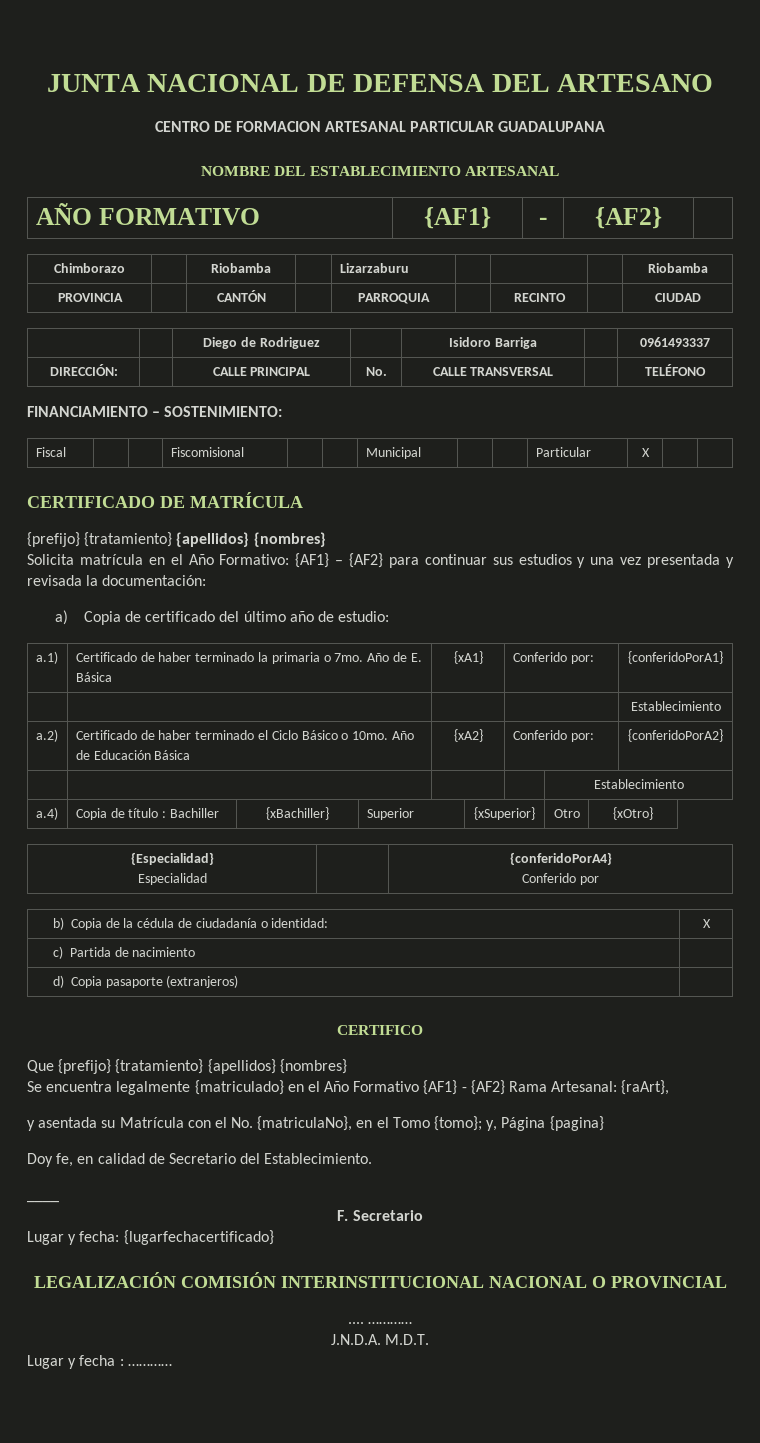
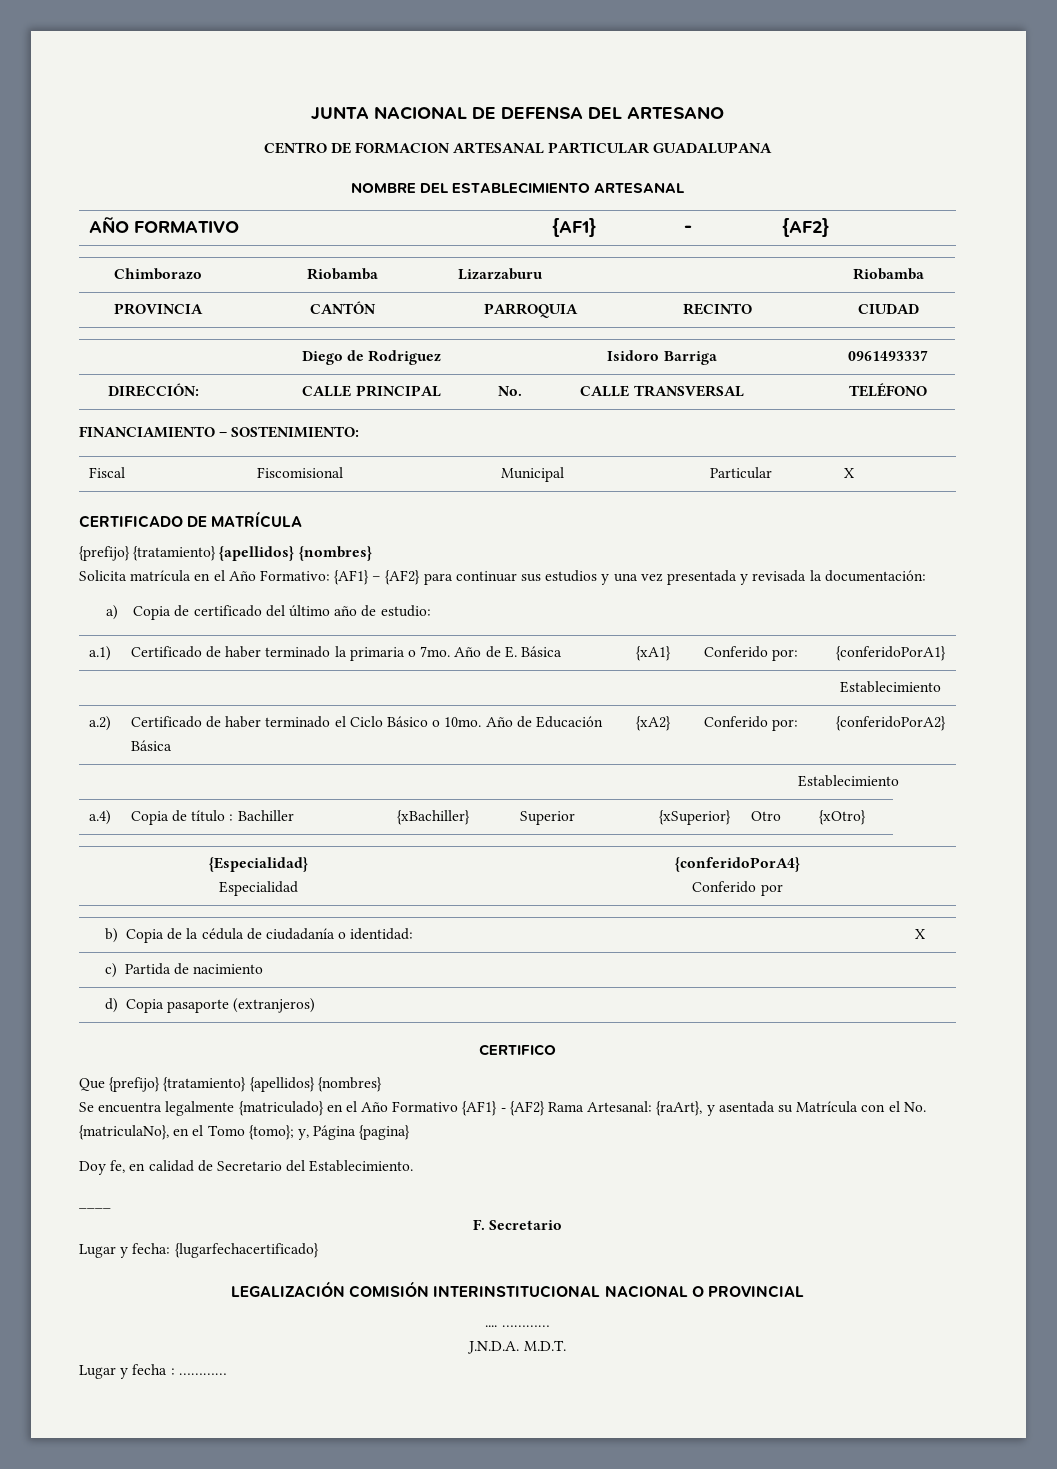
(670, 1087) // -> (703, 1108) none

